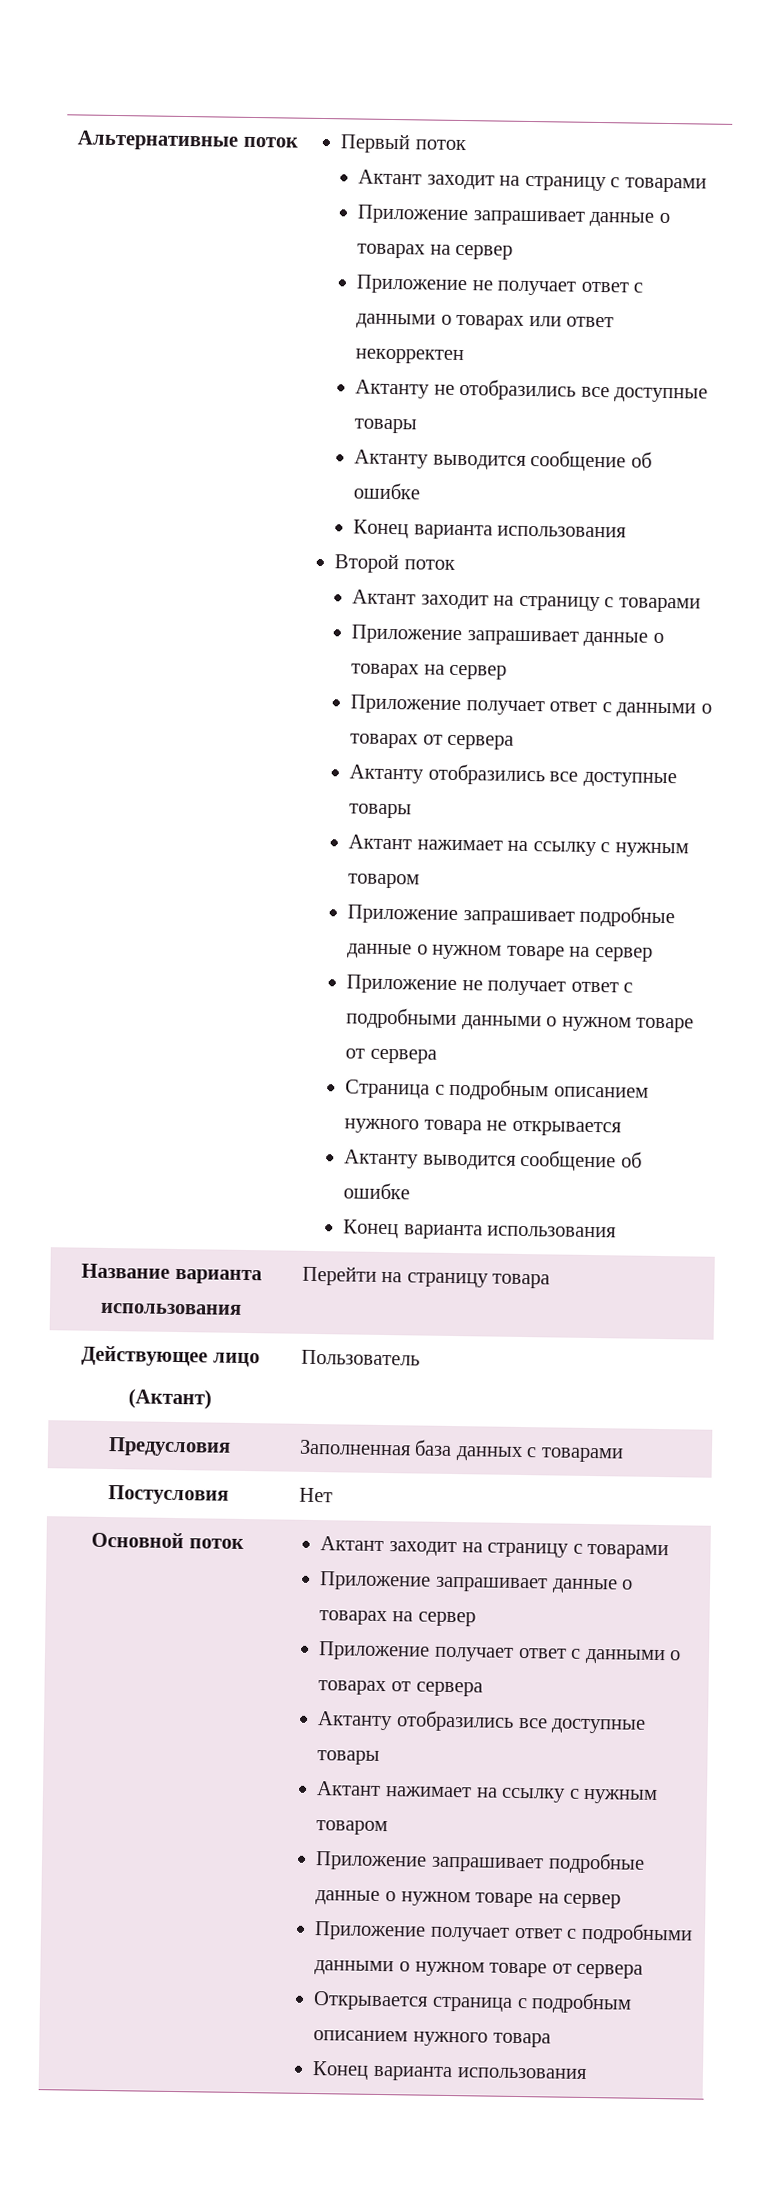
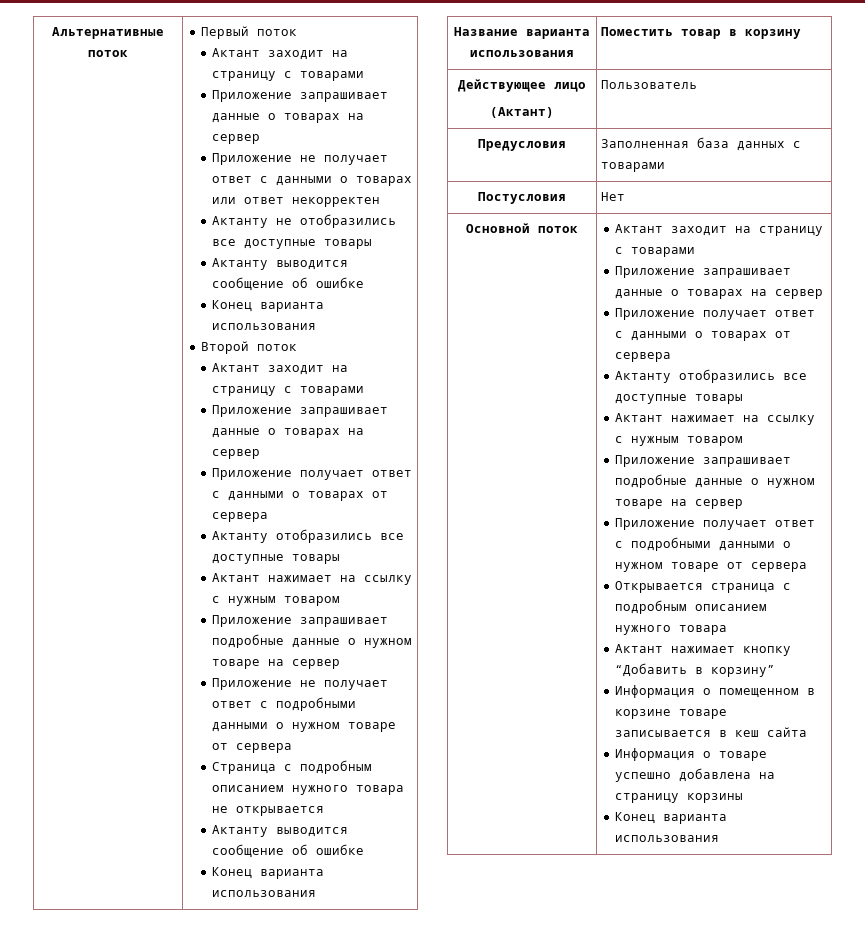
[301,1265,551,1289] Перейти на страницу товара -> [601,27,802,39] Поместить товар в корзину
(551, 2040) none -> [614,644,791,656] [614,663,775,677] [614,685,815,698] [614,709,727,719] [614,727,807,737] [614,748,767,761] [614,768,775,782] [614,793,743,803] // Актант нажимает кнопку “Добавить в корзину” // Информация о помещенном в корзине товаре записывается в кеш сайта // Информация о товаре успешно добавлена на страницу корзины

